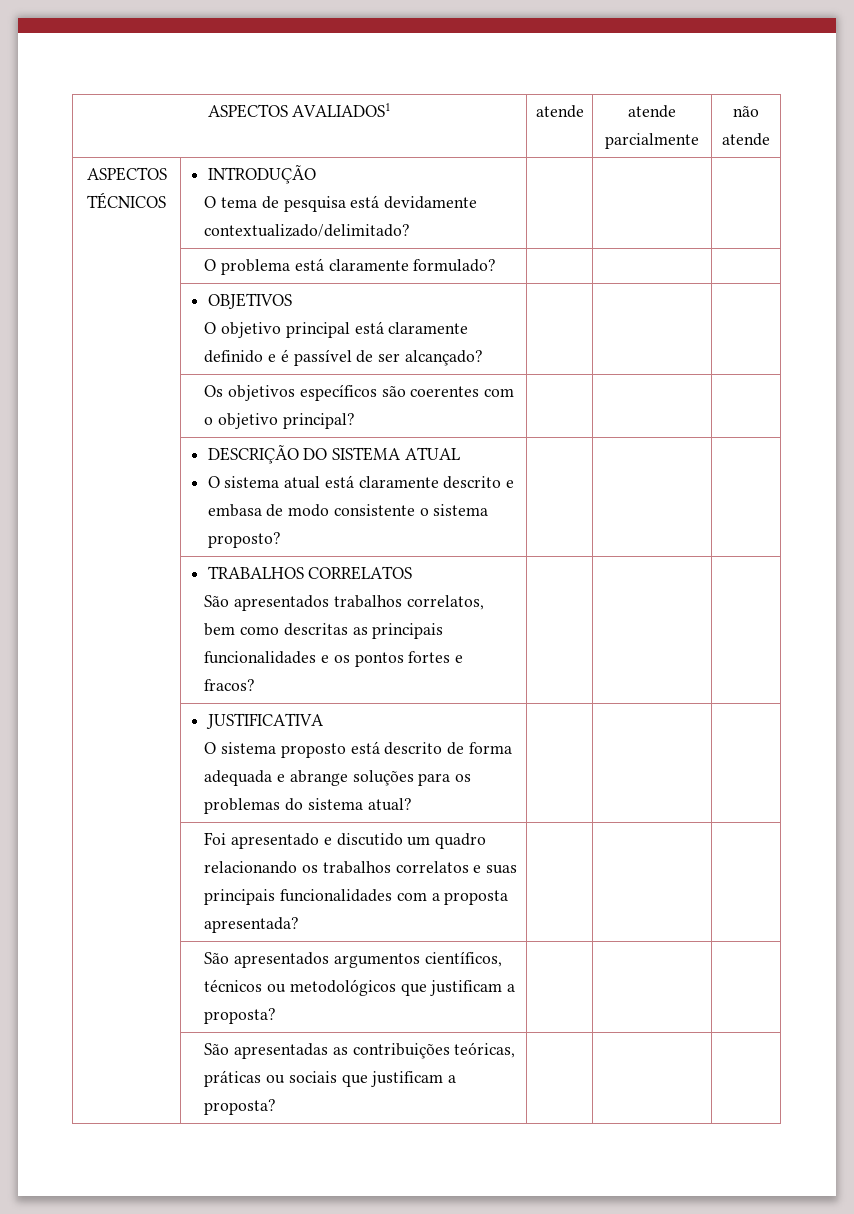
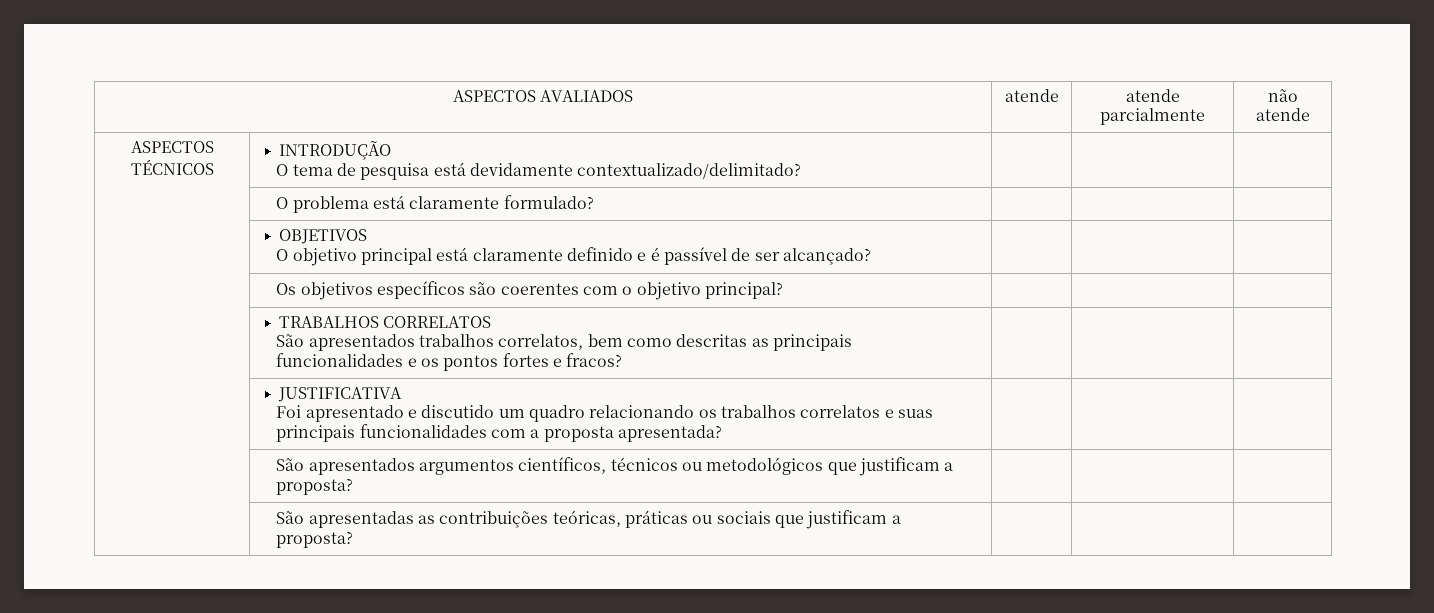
[207,103,392,118] ASPECTOS AVALIADOS1 -> [452,90,634,102] ASPECTOS AVALIADOS
[207,445,460,464] [207,475,515,489] [207,504,489,517] [207,532,281,548] // | DESCRIÇÃO DO SISTEMA ATUAL // O sistema atual está claramente descrito e embasa de modo consistente o sistema proposto? | | | -> (783, 290) none
[204,741,512,758] [204,770,472,786] [204,798,412,814] O sistema proposto está descrito de forma adequada e abrange soluções para os problemas do sistema atual? | | | // | -> (402, 394) none

